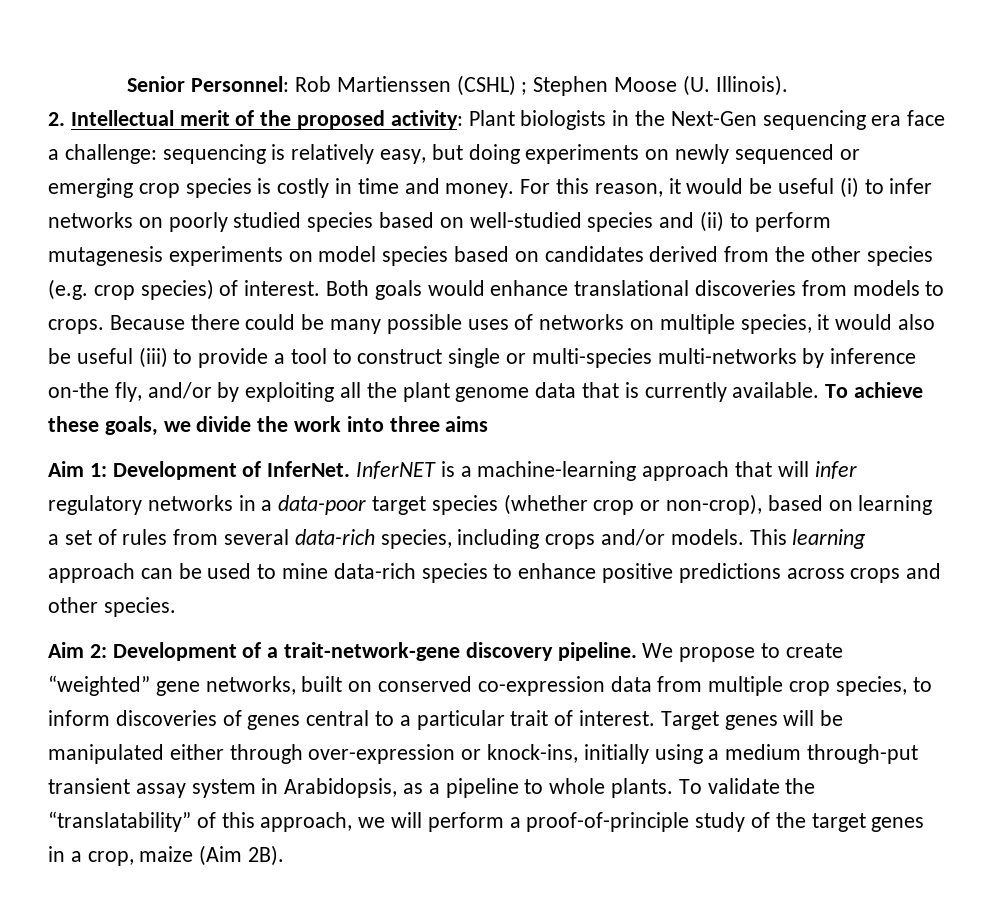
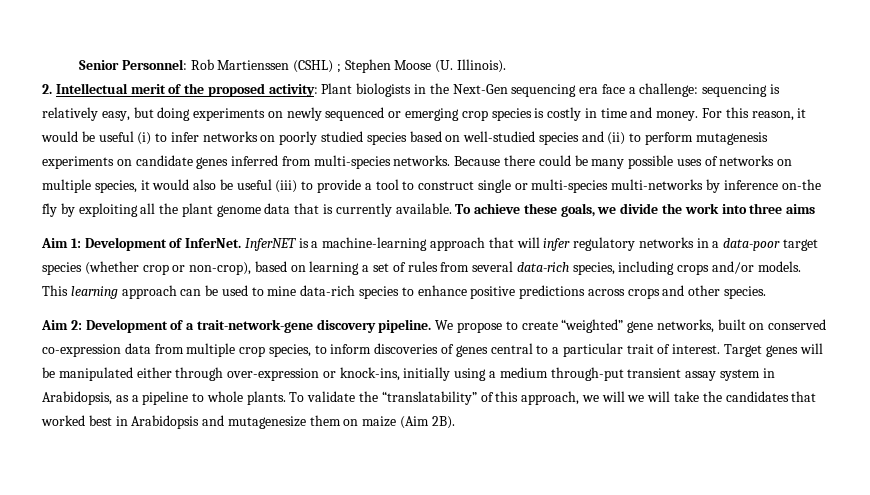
[318,246,933,266] [48,279,945,300] [48,319,104,334] model species based on candidates derived from the other species (e.g. crop species) of interest. Both goals would enhance translational discoveries from models to crops. -> [135,155,451,169] candidate genes inferred from multi-species networks.
[114,382,212,402] fly, and/or -> [42,203,57,217] fly
[427,812,925,832] [48,846,134,866] perform a proof-of-principle study of the target genes in a crop, -> [627,391,817,402] [41,415,359,429] we will take the candidates that worked best in Arabidopsis and mutagenesize them on

